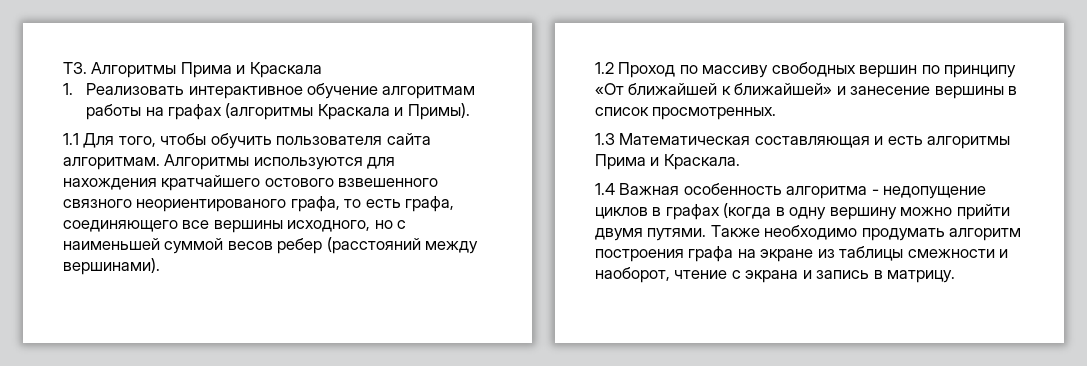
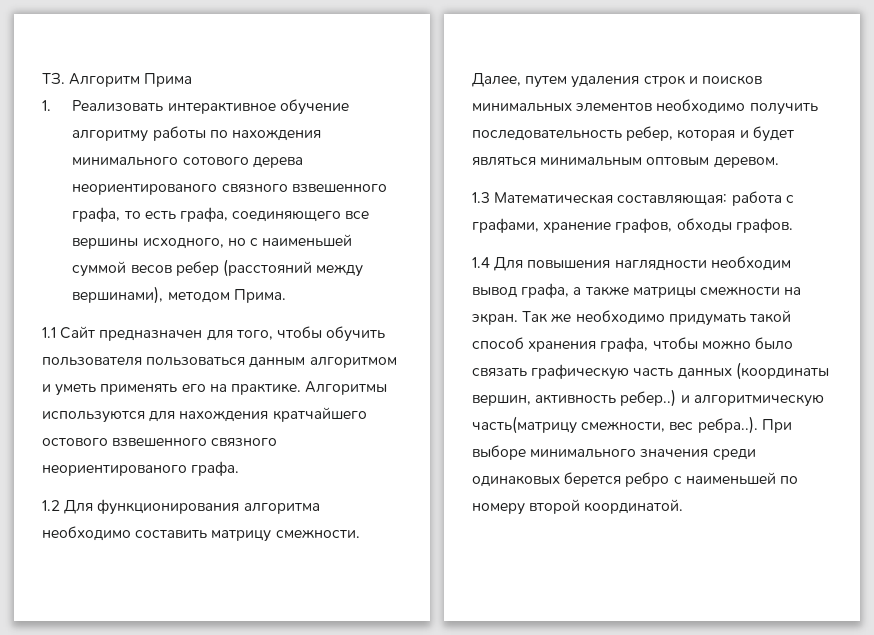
[91,62,322,78] Алгоритмы Прима и Краскала -> [69,73,193,87] Алгоритм Прима
[382,86,476,99] [86,103,470,120] [63,133,431,149] [63,154,396,170] [63,175,439,191] [63,199,287,212] алгоритмам работы на графах (алгоритмы Краскала и Примы). // 1.1 Для того, чтобы обучить пользователя сайта алгоритмам. Алгоритмы используются для нахождения кратчайшего остового взвешенного связного неориентированого -> [72,126,321,142] [72,157,303,168] [72,184,387,195] алгоритму работы по нахождения минимального сотового дерева неориентированого связного взвешенного
[63,258,160,275] [595,62,1017,78] [595,83,1018,99] [595,107,777,120] [595,133,1011,149] [595,154,740,170] [595,183,987,199] [595,203,1010,220] [595,225,1022,241] [595,246,1009,262] [595,267,956,283] вершинами). // 1.2 Проход по массиву свободных вершин по принципу «От ближайшей к ближайшей» и занесение вершины в список просмотренных. // 1.3 Математическая составляющая и есть алгоритмы Прима и Краскала. // 1.4 Важная особенность алгоритма - недопущение циклов в графах (когда в одну вершину можно прийти двумя путями. Также необходимо продумать алгоритм построения графа на экране из таблицы смежности и наоборот, чтение с экрана и запись в матрицу. -> [72,286,286,304] [42,326,386,342] [42,357,397,368] [42,381,388,396] [42,407,367,423] [42,438,278,447] [42,461,240,476] [42,499,320,515] [42,526,360,542] [472,73,762,88] [472,99,818,115] [472,126,794,142] [472,157,779,168] [472,191,794,206] [472,218,793,233] [472,256,791,271] [472,283,802,298] [472,310,791,326] [472,337,793,352] [472,362,829,380] [472,389,824,407] [472,416,792,434] [472,445,756,460] [472,472,798,487] [472,499,684,515] вершинами), методом Прима. // 1.1 Сайт предназначен для того, чтобы обучить пользователя пользоваться данным алгоритмом и уметь применять его на практике. Алгоритмы используются для нахождения кратчайшего остового взвешенного связного неориентированого графа. // 1.2 Для функционирования алгоритма необходимо составить матрицу смежности. Далее, путем удаления строк и поисков минимальных элементов необходимо получить последовательность ребер, которая и будет являться минимальным оптовым деревом. // 1.3 Математическая составляющая: работа с графами, хранение графов, обходы графов. // 1.4 Для повышения наглядности необходим вывод графа, а также матрицы смежности на экран. Так же необходимо придумать такой способ хранения графа, чтобы можно было связать графическую часть данных (координаты вершин, активность ребер..) и алгоритмическую часть(матрицу смежности, вес ребра..). При выборе минимального значения среди одинаковых берется ребро с наименьшей по номеру второй координатой.

